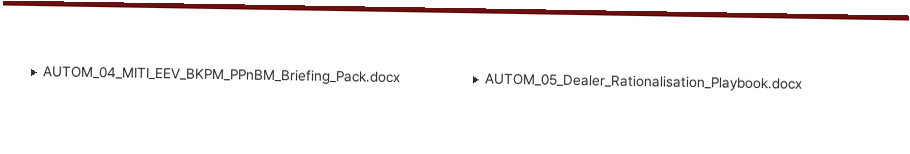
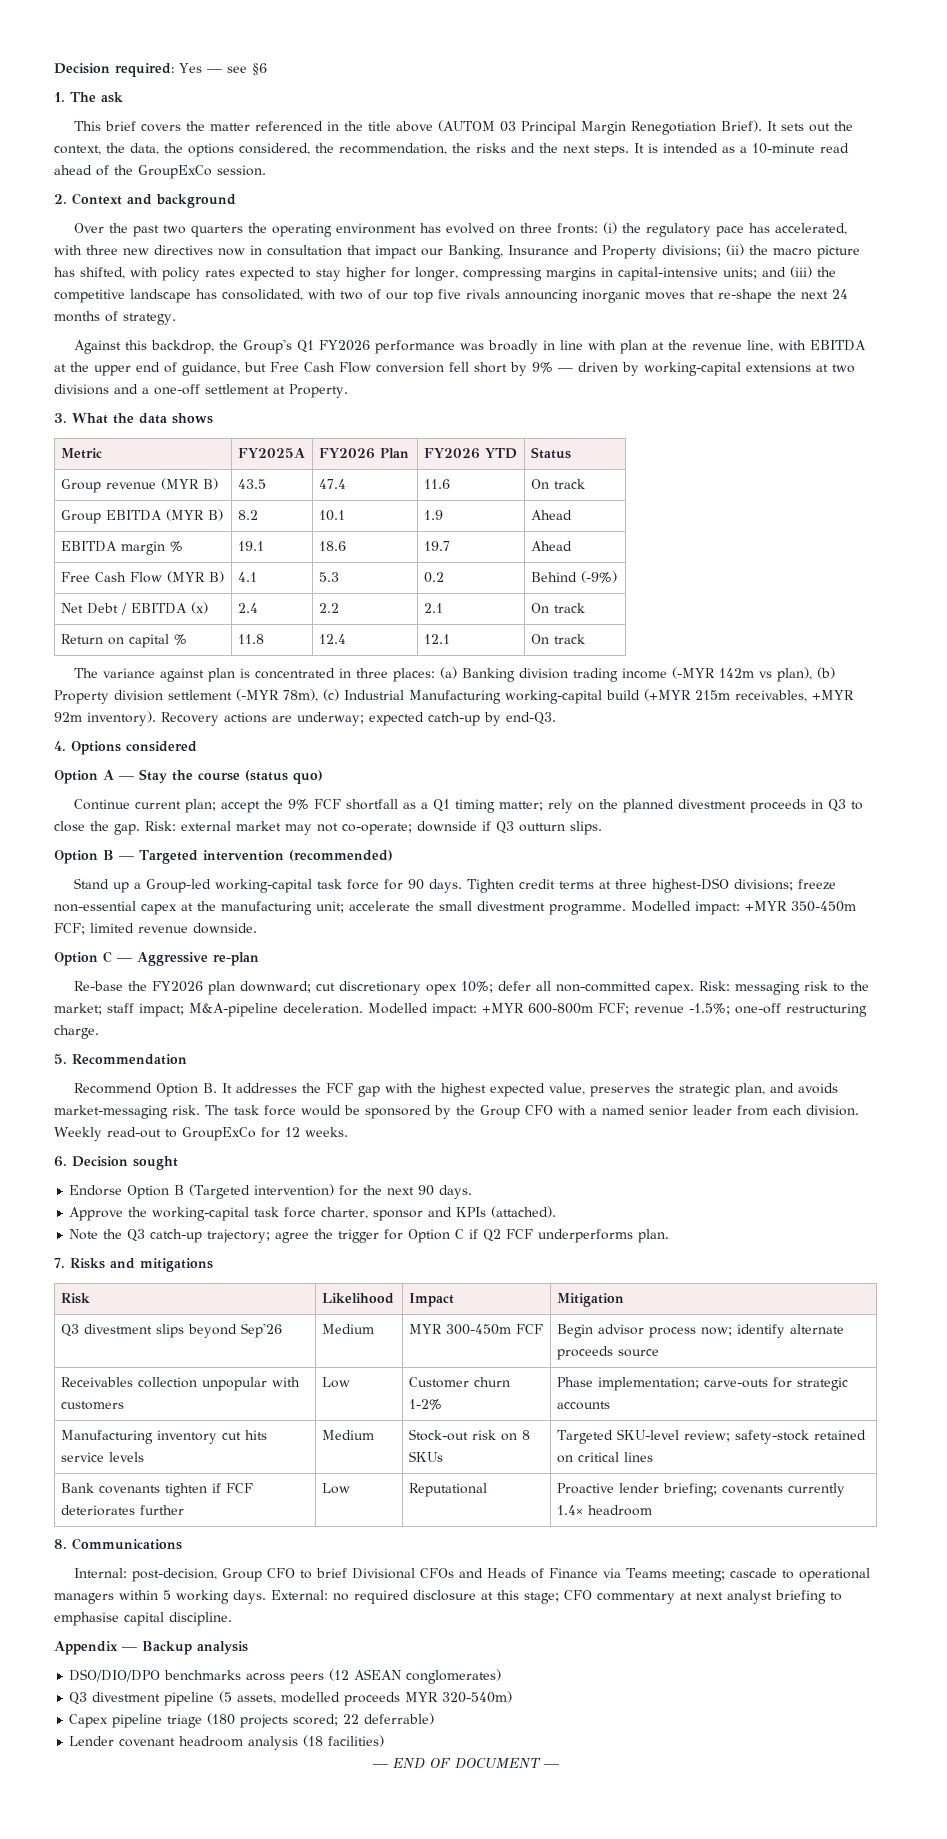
[42,65,402,86] [484,72,804,92] AUTOM_04_MITI_EEV_BKPM_PPnBM_Briefing_Pack.docx // AUTOM_05_Dealer_Rationalisation_Playbook.docx -> [54,63,267,77] [54,92,123,103] [73,120,853,135] [54,143,849,157] [54,165,266,179] [54,193,236,208] [73,222,847,237] [54,244,860,259] [54,266,836,281] [54,289,848,303] [54,311,176,325] [73,339,866,354] [54,362,855,376] [54,384,348,398] [54,413,213,424] [60,448,102,459] [237,448,305,458] [318,448,409,459] [423,448,517,459] [530,447,571,459] [60,478,218,493] [237,479,266,489] [318,479,346,489] [423,479,450,489] [530,479,585,489] [60,509,223,524] [237,510,258,520] [318,510,345,521] [423,510,443,520] [530,510,572,520] [60,541,183,555] [237,541,264,551] [318,541,346,551] [423,541,450,551] [530,541,572,551] [60,571,224,583] [237,572,257,582] [318,572,339,582] [423,572,444,583] [530,571,617,583] [60,602,208,615] [237,603,258,613] [318,603,339,613] [423,603,443,613] [530,603,585,613] [60,634,187,648] [237,634,264,644] [318,634,346,644] [423,634,450,644] [530,634,585,644] [73,667,835,682] [54,689,854,704] [54,711,556,726] [54,741,197,755] [54,769,323,784] [73,799,863,813] [54,821,602,835] [54,850,393,864] [73,878,836,893] [54,901,856,915] [54,923,257,935] [54,951,259,966] [73,981,869,995] [54,1003,867,1017] [54,1025,99,1039] [54,1054,187,1065] [73,1083,838,1097] [54,1105,859,1119] [54,1127,348,1141] [54,1156,178,1170] [69,1184,473,1199] [69,1206,557,1221] [69,1229,670,1243] [54,1258,213,1272] [60,1293,90,1304] [321,1293,394,1304] [408,1293,454,1307] [556,1293,624,1307] [60,1323,282,1338] [321,1324,374,1334] [408,1324,543,1335] [556,1324,844,1338] [556,1346,659,1360] [60,1377,300,1391] [60,1401,124,1410] [321,1377,350,1388] [408,1377,510,1388] [408,1399,442,1410] [556,1377,848,1391] [556,1401,610,1410] [60,1430,267,1444] [60,1452,144,1462] [321,1430,374,1440] [408,1429,530,1441] [408,1451,443,1462] [556,1429,866,1444] [556,1452,653,1463] [60,1483,253,1497] [60,1505,184,1516] [321,1483,350,1494] [408,1483,487,1497] [556,1483,845,1497] [556,1505,652,1516] [54,1538,182,1550] [73,1568,870,1582] [54,1590,842,1604] [54,1612,232,1626] [54,1641,248,1655] [69,1669,502,1684] [69,1691,513,1706] [69,1713,435,1728] [69,1735,385,1750] [371,1758,559,1769] Decision required: Yes — see §6 // 1. The ask // This brief covers the matter referenced in the title above (AUTOM 03 Principal Margin Renegotiation Brief). It sets out the context, the data, the options considered, the recommendation, the risks and the next steps. It is intended as a 10-minute read ahead of the GroupExCo session. // 2. Context and background // Over the past two quarters the operating environment has evolved on three fronts: (i) the regulatory pace has accelerated, with three new directives now in consultation that impact our Banking, Insurance and Property divisions; (ii) the macro picture has shifted, with policy rates expected to stay higher for longer, compressing margins in capital-intensive units; and (iii) the competitive landscape has consolidated, with two of our top five rivals announcing inorganic moves that re-shape the next 24 months of strategy. // Against this backdrop, the Group's Q1 FY2026 performance was broadly in line with plan at the revenue line, with EBITDA at the upper end of guidance, but Free Cash Flow conversion fell short by 9% — driven by working-capital extensions at two divisions and a one-off settlement at Property. // 3. What the data shows // Metric | FY2025A | FY2026 Plan | FY2026 YTD | Status // Group revenue (MYR B) | 43.5 | 47.4 | 11.6 | On track // Group EBITDA (MYR B) | 8.2 | 10.1 | 1.9 | Ahead // EBITDA margin % | 19.1 | 18.6 | 19.7 | Ahead // Free Cash Flow (MYR B) | 4.1 | 5.3 | 0.2 | Behind (-9%) // Net Debt / EBITDA (x) | 2.4 | 2.2 | 2.1 | On track // Return on capital % | 11.8 | 12.4 | 12.1 | On track // The variance against plan is concentrated in three places: (a) Banking division trading income (-MYR 142m vs plan), (b) Property division settlement (-MYR 78m), (c) Industrial Manufacturing working-capital build (+MYR 215m receivables, +MYR 92m inventory). Recovery actions are underway; expected catch-up by end-Q3. // 4. Options considered // Option A — Stay the course (status quo) // Continue current plan; accept the 9% FCF shortfall as a Q1 timing matter; rely on the planned divestment proceeds in Q3 to close the gap. Risk: external market may not co-operate; downside if Q3 outturn slips. // Option B — Targeted intervention (recommended) // Stand up a Group-led working-capital task force for 90 days. Tighten credit terms at three highest-DSO divisions; freeze non-essential capex at the manufacturing unit; accelerate the small divestment programme. Modelled impact: +MYR 350-450m FCF; limited revenue downside. // Option C — Aggressive re-plan // Re-base the FY2026 plan downward; cut discretionary opex 10%; defer all non-committed capex. Risk: messaging risk to the market; staff impact; M&A-pipeline deceleration. Modelled impact: +MYR 600-800m FCF; revenue -1.5%; one-off restructuring charge. // 5. Recommendation // Recommend Option B. It addresses the FCF gap with the highest expected value, preserves the strategic plan, and avoids market-messaging risk. The task force would be sponsored by the Group CFO with a named senior leader from each division. Weekly read-out to GroupExCo for 12 weeks. // 6. Decision sought // Endorse Option B (Targeted intervention) for the next 90 days. // Approve the working-capital task force charter, sponsor and KPIs (attached). // Note the Q3 catch-up trajectory; agree the trigger for Option C if Q2 FCF underperforms plan. // 7. Risks and mitigations // Risk | Likelihood | Impact | Mitigation // Q3 divestment slips beyond Sep'26 | Medium | MYR 300-450m FCF | Begin advisor process now; identify alternate proceeds source // Receivables collection unpopular with customers | Low | Customer churn 1-2% | Phase implementation; carve-outs for strategic accounts // Manufacturing inventory cut hits service levels | Medium | Stock-out risk on 8 SKUs | Targeted SKU-level review; safety-stock retained on critical lines // Bank covenants tighten if FCF deteriorates further | Low | Reputational | Proactive lender briefing; covenants currently 1.4× headroom // 8. Communications // Internal: post-decision, Group CFO to brief Divisional CFOs and Heads of Finance via Teams meeting; cascade to operational managers within 5 working days. External: no required disclosure at this stage; CFO commentary at next analyst briefing to emphasise capital discipline. // Appendix — Backup analysis // DSO/DIO/DPO benchmarks across peers (12 ASEAN conglomerates) // Q3 divestment pipeline (5 assets, modelled proceeds MYR 320-540m) // Capex pipeline triage (180 projects scored; 22 deferrable) // Lender covenant headroom analysis (18 facilities) // — END OF DOCUMENT —

